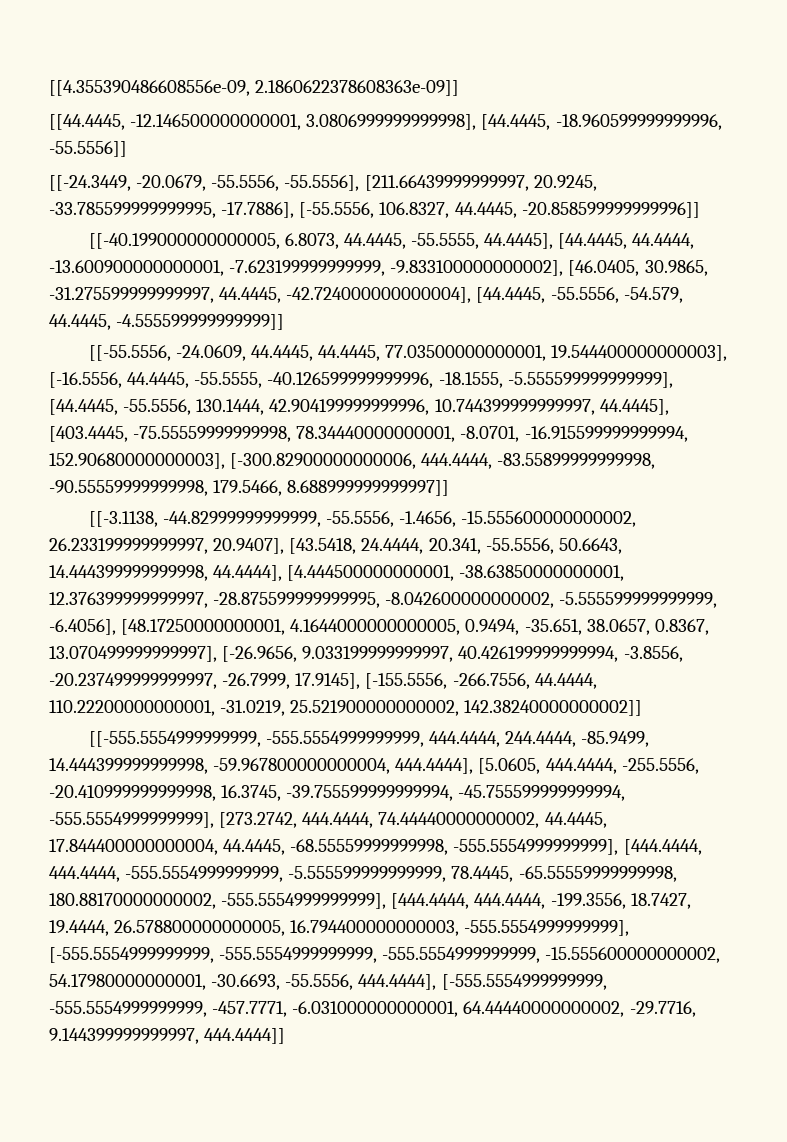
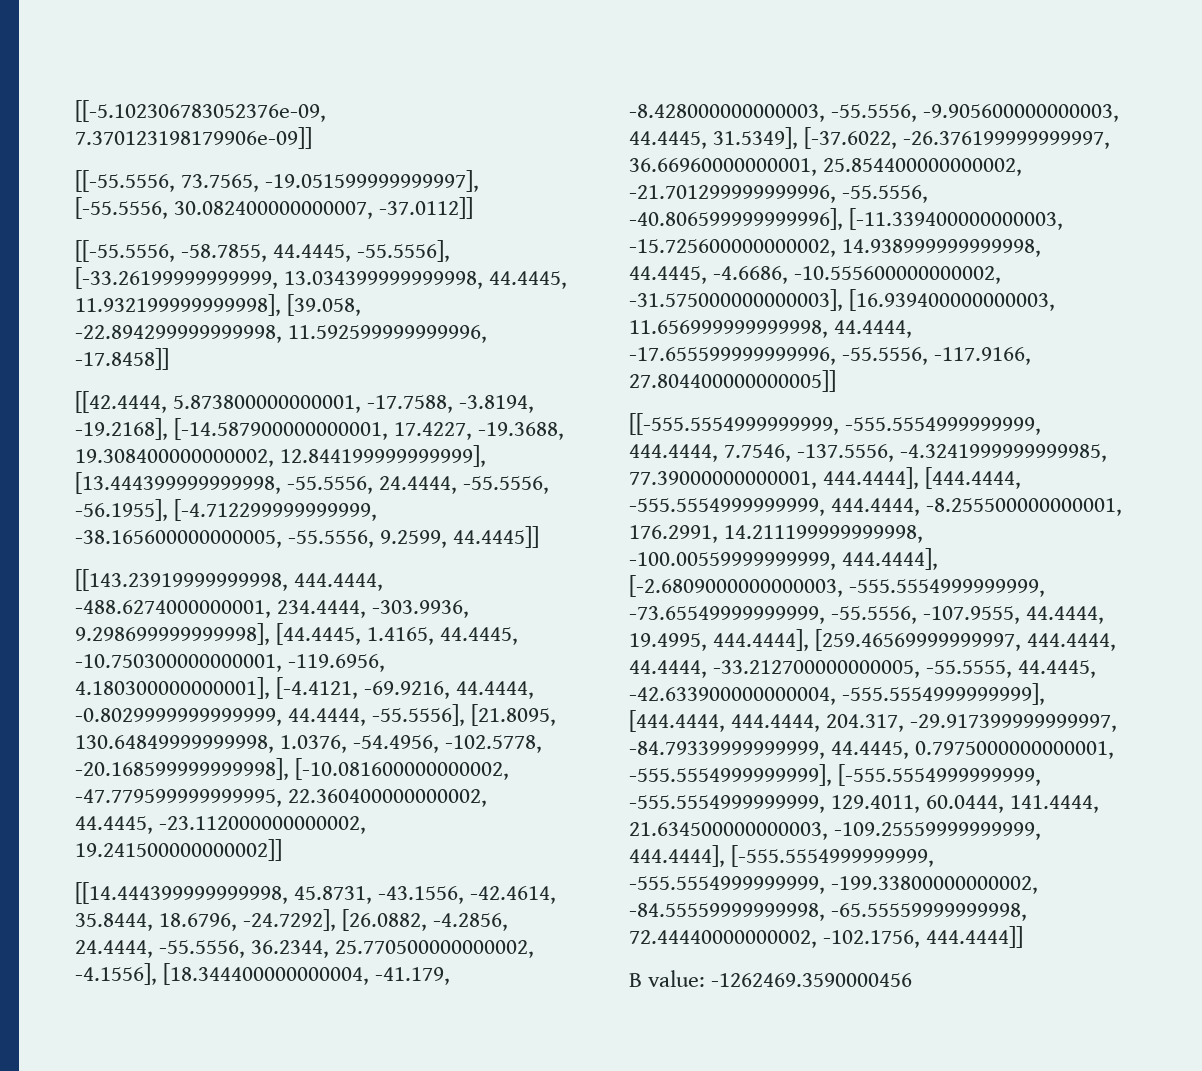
[49,80,460,96] [49,114,722,130] [49,141,127,157] [49,175,597,191] [49,202,700,218] [88,233,695,249] [49,260,708,276] [49,287,683,303] [49,314,285,330] [88,345,728,361] [49,372,673,388] [49,399,669,415] [49,426,688,442] [49,453,656,469] [49,480,450,496] [88,511,637,527] [49,538,622,554] [49,565,625,581] [49,592,718,608] [49,619,709,635] [49,646,683,662] [49,673,597,689] [49,700,643,716] [88,731,650,747] [49,758,699,774] [49,785,626,801] [49,812,607,828] [49,839,702,855] [49,866,677,882] [49,893,691,909] [49,920,630,936] [49,947,721,963] [49,974,607,990] [49,1001,696,1017] [49,1028,286,1044] [[4.355390486608556e-09, 2.1860622378608363e-09]] // [[44.4445, -12.146500000000001, 3.0806999999999998], [44.4445, -18.960599999999996, -55.5556]] // [[-24.3449, -20.0679, -55.5556, -55.5556], [211.66439999999997, 20.9245, -33.785599999999995, -17.7886], [-55.5556, 106.8327, 44.4445, -20.858599999999996]] // [[-40.199000000000005, 6.8073, 44.4445, -55.5555, 44.4445], [44.4445, 44.4444, -13.600900000000001, -7.623199999999999, -9.833100000000002], [46.0405, 30.9865, -31.275599999999997, 44.4445, -42.724000000000004], [44.4445, -55.5556, -54.579, 44.4445, -4.555599999999999]] // [[-55.5556, -24.0609, 44.4445, 44.4445, 77.03500000000001, 19.544400000000003], [-16.5556, 44.4445, -55.5555, -40.126599999999996, -18.1555, -5.555599999999999], [44.4445, -55.5556, 130.1444, 42.904199999999996, 10.744399999999997, 44.4445], [403.4445, -75.55559999999998, 78.34440000000001, -8.0701, -16.915599999999994, 152.90680000000003], [-300.82900000000006, 444.4444, -83.55899999999998, -90.55559999999998, 179.5466, 8.688999999999997]] // [[-3.1138, -44.82999999999999, -55.5556, -1.4656, -15.555600000000002, 26.233199999999997, 20.9407], [43.5418, 24.4444, 20.341, -55.5556, 50.6643, 14.444399999999998, 44.4444], [4.444500000000001, -38.63850000000001, 12.376399999999997, -28.875599999999995, -8.042600000000002, -5.555599999999999, -6.4056], [48.17250000000001, 4.1644000000000005, 0.9494, -35.651, 38.0657, 0.8367, 13.070499999999997], [-26.9656, 9.033199999999997, 40.426199999999994, -3.8556, -20.237499999999997, -26.7999, 17.9145], [-155.5556, -266.7556, 44.4444, 110.22200000000001, -31.0219, 25.521900000000002, 142.38240000000002]] // [[-555.5554999999999, -555.5554999999999, 444.4444, 244.4444, -85.9499, 14.444399999999998, -59.967800000000004, 444.4444], [5.0605, 444.4444, -255.5556, -20.410999999999998, 16.3745, -39.755599999999994, -45.755599999999994, -555.5554999999999], [273.2742, 444.4444, 74.44440000000002, 44.4445, 17.844400000000004, 44.4445, -68.55559999999998, -555.5554999999999], [444.4444, 444.4444, -555.5554999999999, -5.555599999999999, 78.4445, -65.55559999999998, 180.88170000000002, -555.5554999999999], [444.4444, 444.4444, -199.3556, 18.7427, 19.4444, 26.578800000000005, 16.794400000000003, -555.5554999999999], [-555.5554999999999, -555.5554999999999, -555.5554999999999, -15.555600000000002, 54.17980000000001, -30.6693, -55.5556, 444.4444], [-555.5554999999999, -555.5554999999999, -457.7771, -6.031000000000001, 64.44440000000002, -29.7716, 9.144399999999997, 444.4444]] -> [75,100,326,122] [75,127,312,149] [75,170,480,192] [75,197,474,219] [75,240,451,262] [75,267,568,289] [75,294,362,316] [75,325,488,343] [75,348,169,370] [75,391,535,413] [75,418,565,440] [75,445,487,467] [75,472,550,494] [75,499,378,521] [75,526,540,548] [75,569,384,591] [75,600,470,618] [75,623,519,645] [75,654,386,672] [75,677,535,699] [75,704,557,726] [75,735,543,753] [75,758,510,780] [75,789,488,807] [75,816,367,834] [75,839,282,861] [75,882,557,904] [75,909,509,931] [75,940,535,958] [75,963,451,985] [629,104,1120,122] [629,127,1111,149] [629,158,1023,176] [629,185,929,203] [629,208,1064,230] [629,239,1042,257] [629,266,1002,284] [629,289,1056,311] [629,320,913,338] [629,347,1032,365] [629,370,836,392] [629,413,1042,435] [629,444,1108,462] [629,467,1022,489] [629,498,1123,516] [629,525,924,543] [629,548,939,570] [629,575,1046,597] [629,606,1105,624] [629,629,1117,651] [629,660,1097,678] [629,683,1046,705] [629,710,1118,732] [629,741,1115,759] [629,764,1042,786] [629,795,1100,813] [629,822,1042,840] [629,845,935,867] [629,876,1039,894] [629,903,1028,921] [629,926,1024,948] [629,970,913,987] [[-5.102306783052376e-09, 7.370123198179906e-09]] // [[-55.5556, 73.7565, -19.051599999999997], [-55.5556, 30.082400000000007, -37.0112]] // [[-55.5556, -58.7855, 44.4445, -55.5556], [-33.26199999999999, 13.034399999999998, 44.4445, 11.932199999999998], [39.058, -22.894299999999998, 11.592599999999996, -17.8458]] // [[42.4444, 5.873800000000001, -17.7588, -3.8194, -19.2168], [-14.587900000000001, 17.4227, -19.3688, 19.308400000000002, 12.844199999999999], [13.444399999999998, -55.5556, 24.4444, -55.5556, -56.1955], [-4.712299999999999, -38.165600000000005, -55.5556, 9.2599, 44.4445]] // [[143.23919999999998, 444.4444, -488.6274000000001, 234.4444, -303.9936, 9.298699999999998], [44.4445, 1.4165, 44.4445, -10.750300000000001, -119.6956, 4.180300000000001], [-4.4121, -69.9216, 44.4444, -0.8029999999999999, 44.4444, -55.5556], [21.8095, 130.64849999999998, 1.0376, -54.4956, -102.5778, -20.168599999999998], [-10.081600000000002, -47.779599999999995, 22.360400000000002, 44.4445, -23.112000000000002, 19.241500000000002]] // [[14.444399999999998, 45.8731, -43.1556, -42.4614, 35.8444, 18.6796, -24.7292], [26.0882, -4.2856, 24.4444, -55.5556, 36.2344, 25.770500000000002, -4.1556], [18.344400000000004, -41.179, -8.428000000000003, -55.5556, -9.905600000000003, 44.4445, 31.5349], [-37.6022, -26.376199999999997, 36.66960000000001, 25.854400000000002, -21.701299999999996, -55.5556, -40.806599999999996], [-11.339400000000003, -15.725600000000002, 14.938999999999998, 44.4445, -4.6686, -10.555600000000002, -31.575000000000003], [16.939400000000003, 11.656999999999998, 44.4444, -17.655599999999996, -55.5556, -117.9166, 27.804400000000005]] // [[-555.5554999999999, -555.5554999999999, 444.4444, 7.7546, -137.5556, -4.3241999999999985, 77.39000000000001, 444.4444], [444.4444, -555.5554999999999, 444.4444, -8.255500000000001, 176.2991, 14.211199999999998, -100.00559999999999, 444.4444], [-2.6809000000000003, -555.5554999999999, -73.65549999999999, -55.5556, -107.9555, 44.4444, 19.4995, 444.4444], [259.46569999999997, 444.4444, 44.4444, -33.212700000000005, -55.5555, 44.4445, -42.633900000000004, -555.5554999999999], [444.4444, 444.4444, 204.317, -29.917399999999997, -84.79339999999999, 44.4445, 0.7975000000000001, -555.5554999999999], [-555.5554999999999, -555.5554999999999, 129.4011, 60.0444, 141.4444, 21.634500000000003, -109.25559999999999, 444.4444], [-555.5554999999999, -555.5554999999999, -199.33800000000002, -84.55559999999998, -65.55559999999998, 72.44440000000002, -102.1756, 444.4444]] // B value: -1262469.3590000456

